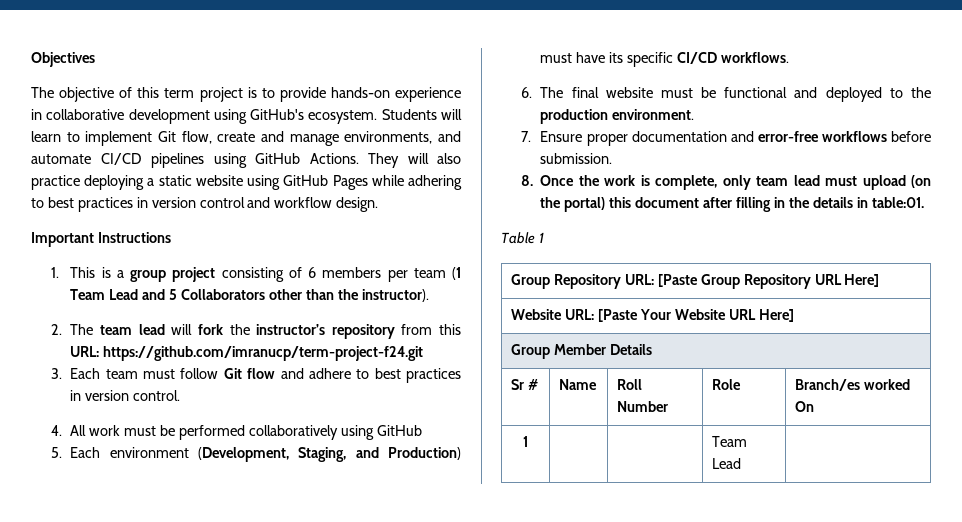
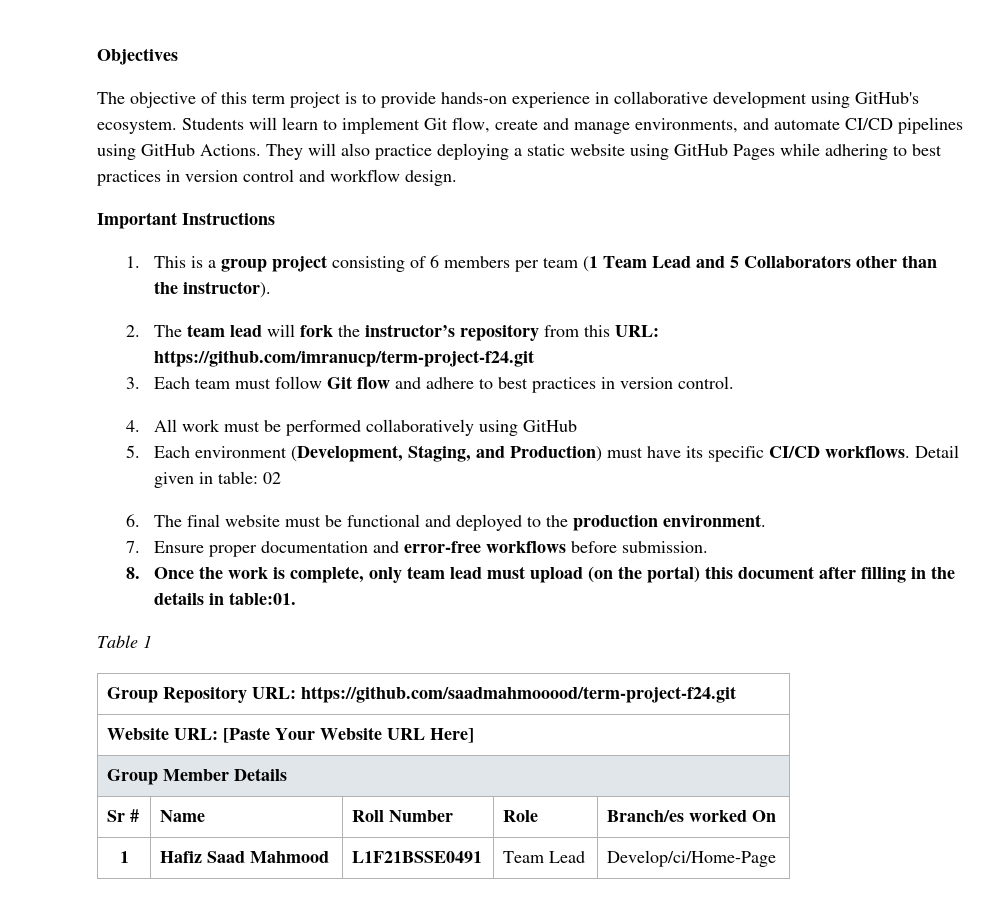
(789, 57) none -> [915,445,960,458] [154,471,282,488] Detail given in table: 02
[657,274,880,289] [Paste Group Repository URL Here] -> [300,686,736,703] https://github.com/saadmahmooood/term-project-f24.git
(528, 441) | -> [159,851,329,863] [351,851,482,863] Hafiz Saad Mahmood | L1F21BSSE0491
(742, 463) none -> [606,850,776,867] Develop/ci/Home-Page

